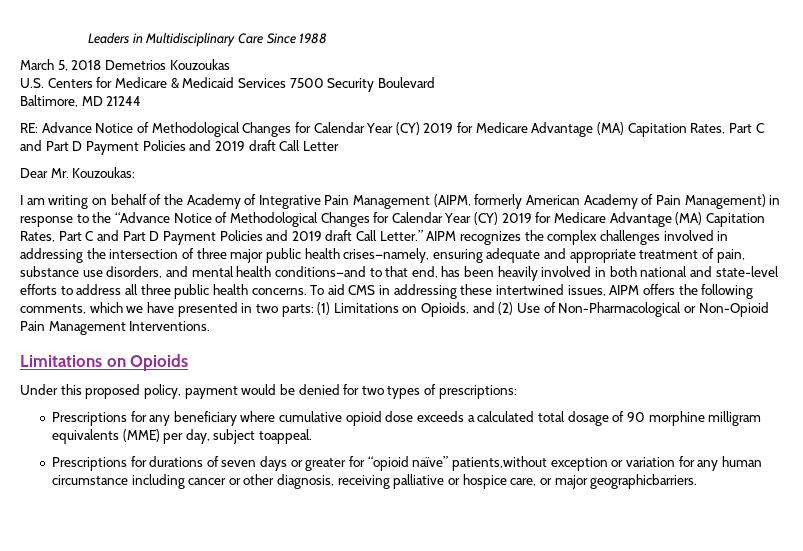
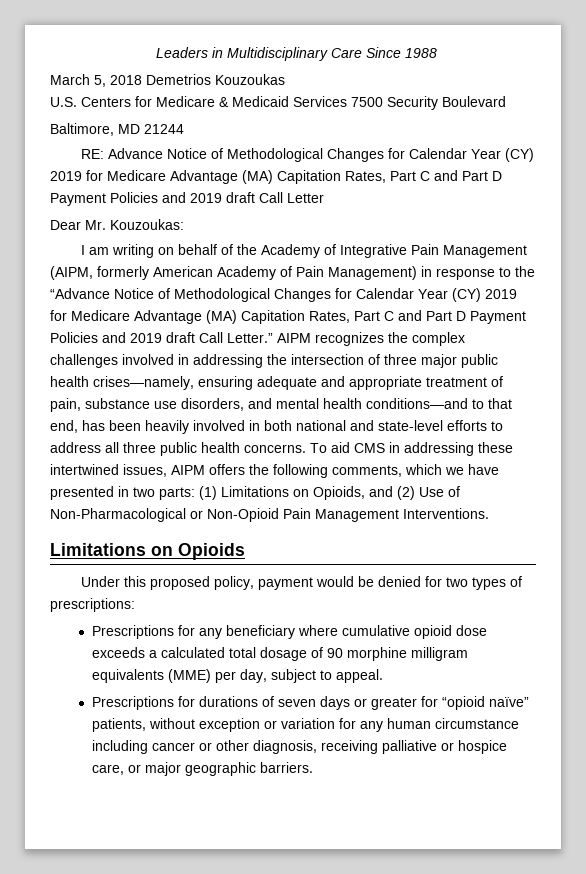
[259,429,313,444] toappeal. -> [319,669,383,683] to appeal.
[451,456,547,471] patients,without -> [91,718,195,732] patients, without
[590,474,698,489] geographicbarriers. -> [184,762,313,776] geographic barriers.

